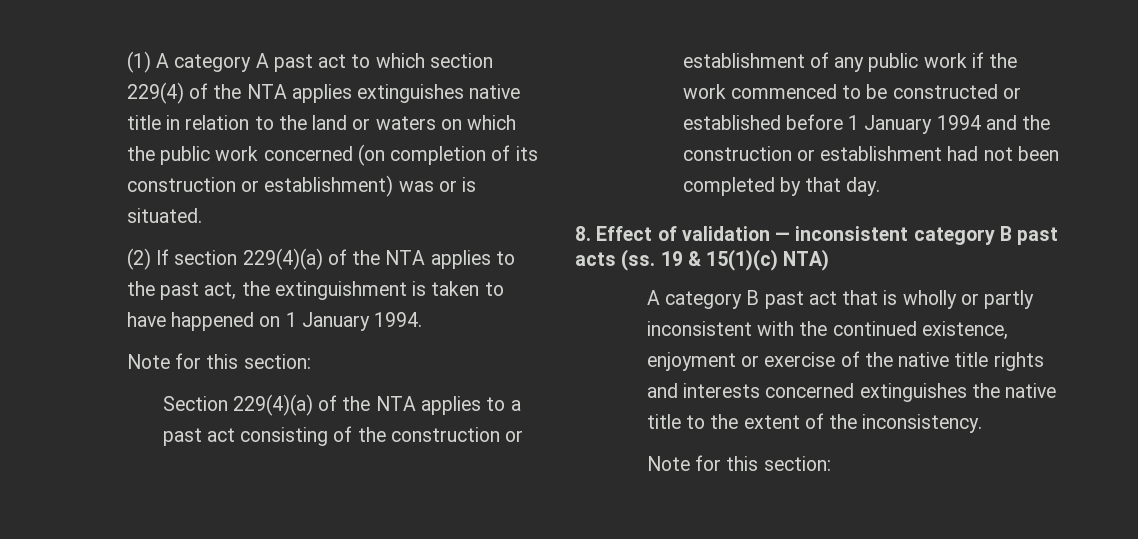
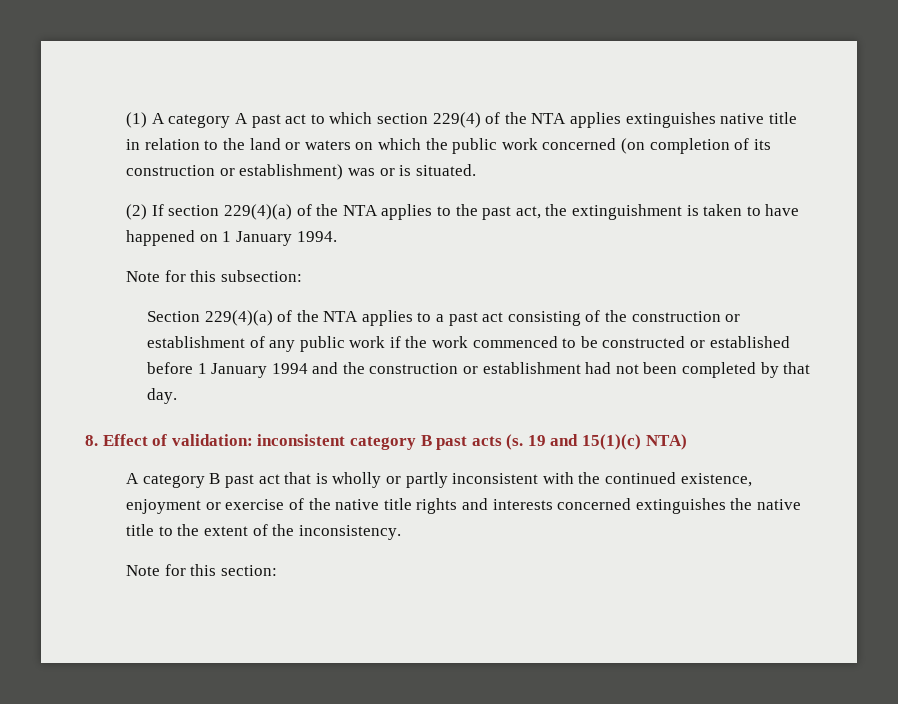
[243,354,311,369] section: -> [221,270,303,282] subsection:
[681,226,791,241] validation — -> [171,434,253,446] validation:
[621,249,701,271] (ss. 19 & -> [506,434,579,450] (s. 19 and

